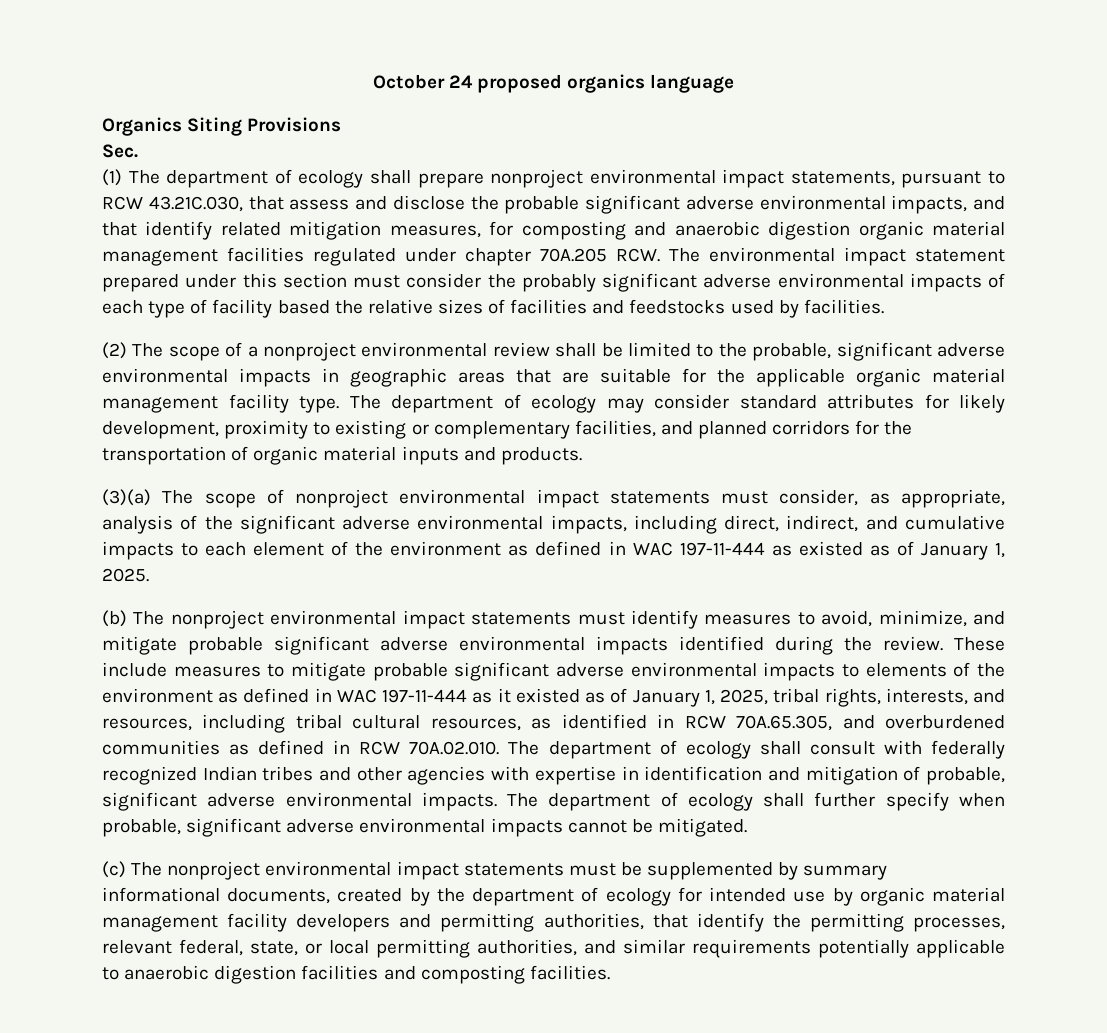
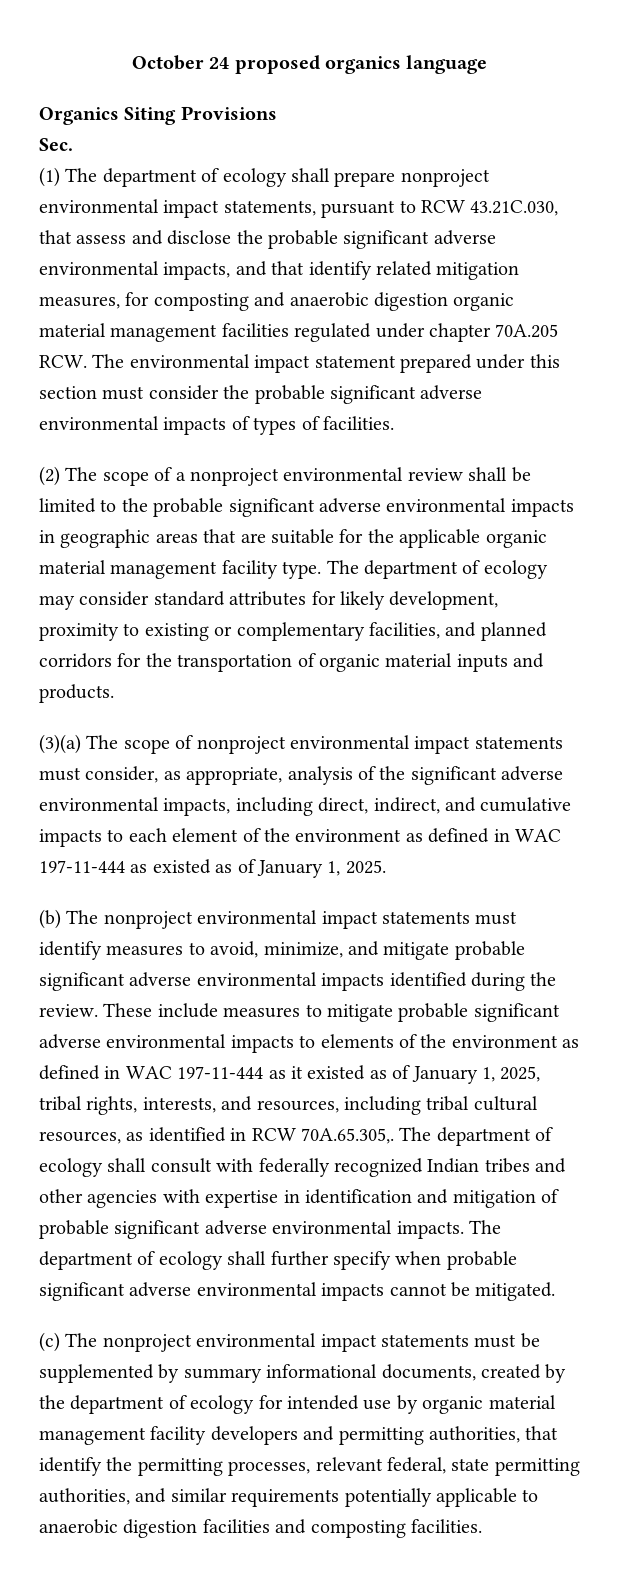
[521,274,596,292] probably -> [254,385,325,404] probable
[102,299,799,318] each type of facility based the relative sizes of facilities and feedstocks used by -> [253,416,320,435] types of
[752,343,832,361] probable, -> [153,498,224,517] probable
[736,715,1006,731] [102,740,500,755] 70A.65.305, and overburdened communities as defined in RCW 70A.02.010. -> [301,1128,394,1144] 70A.65.305,.
[926,767,1006,785] probable, -> [39,1220,109,1239] probable
[102,819,181,837] probable, -> [446,1251,517,1270] probable
[250,940,369,956] state, or local -> [451,1458,490,1471] state

